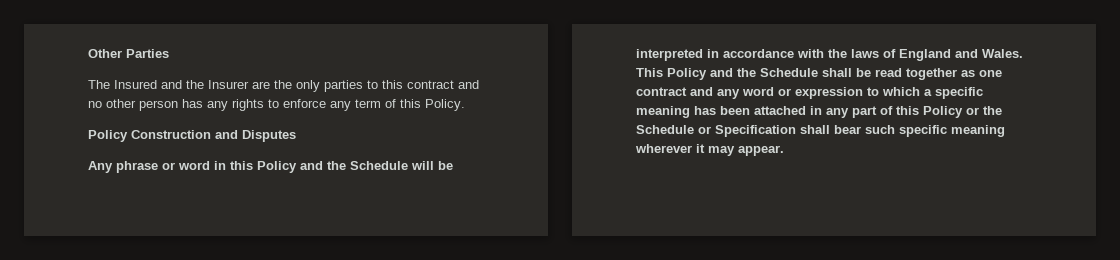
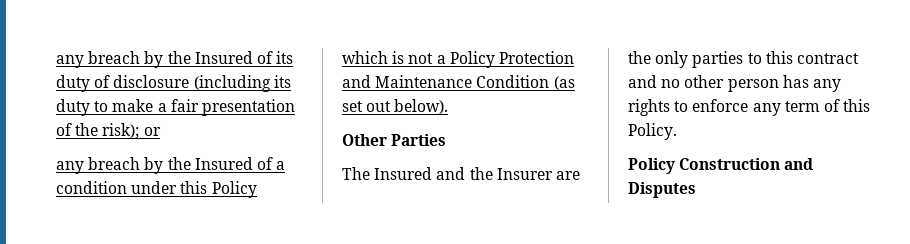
(88, 53) none -> [56,51,294,68] [56,75,291,92] [56,99,295,116] [56,123,161,139] [56,157,286,174] [56,181,257,198] [342,51,574,68] [342,75,575,90] [342,99,449,114] any breach by the Insured of its duty of disclosure (including its duty to make a fair presentation of the risk); or // any breach by the Insured of a condition under this Policy which is not a Policy Protection and Maintenance Condition (as set out below). //
[88,161,453,173] [636,49,1023,61] [636,68,1002,80] [636,87,983,99] [636,106,1002,118] [636,125,1005,137] [635,144,784,156] // Any phrase or word in this Policy and the Schedule will be interpreted in accordance with the laws of England and Wales. This Policy and the Schedule shall be read together as one contract and any word or expression to which a specific meaning has been attached in any part of this Policy or the Schedule or Specification shall bear such specific meaning wherever it may appear. -> (696, 190) none

